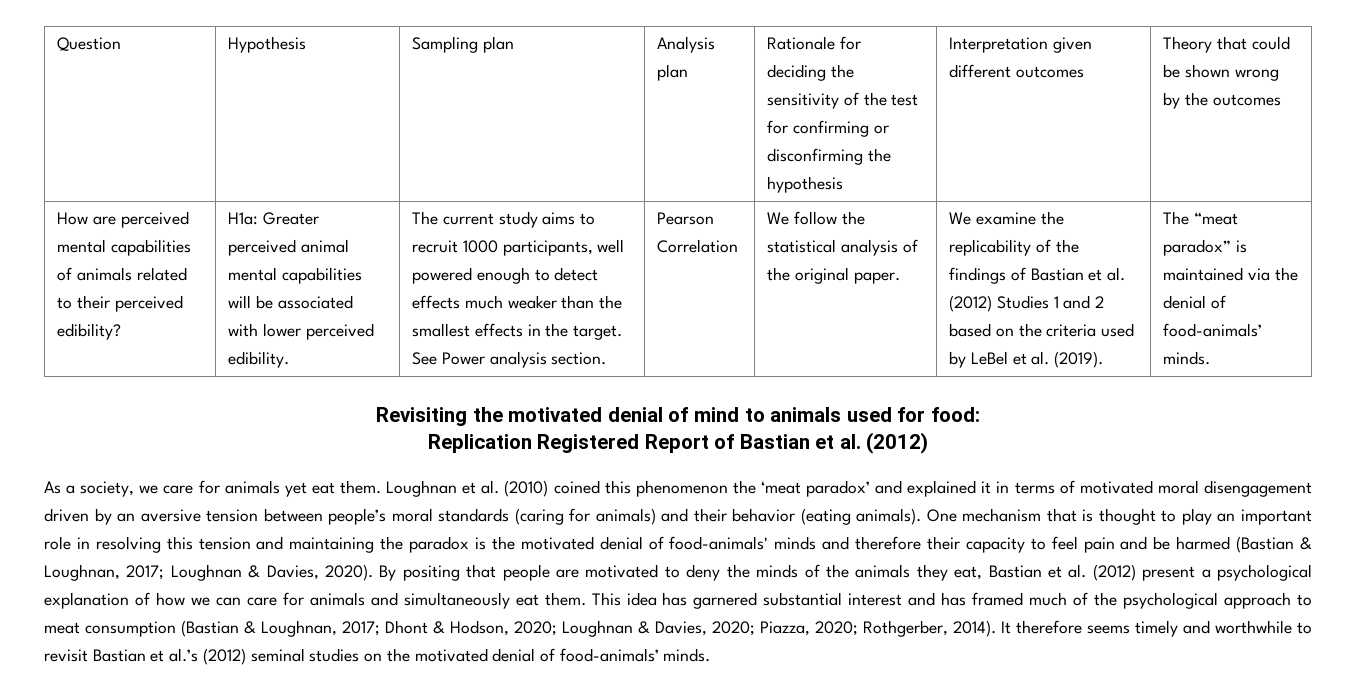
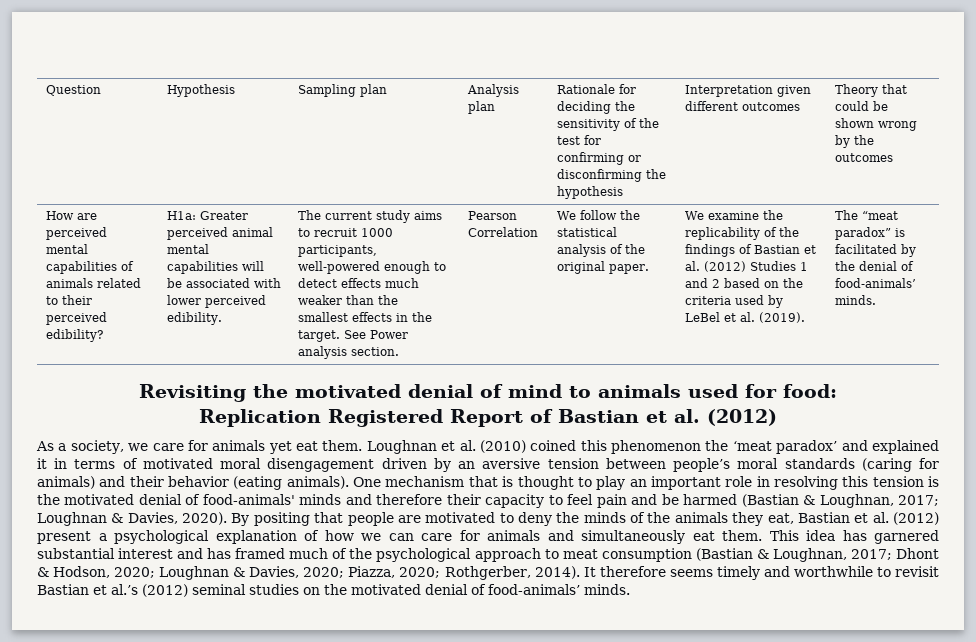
[597,239,625,253] [412,267,473,284] well powered -> [297,261,380,274] well-powered
[1163,267,1270,281] maintained via -> [834,244,916,257] facilitated by
[256,536,470,553] and maintaining the paradox -> (924, 481) none

